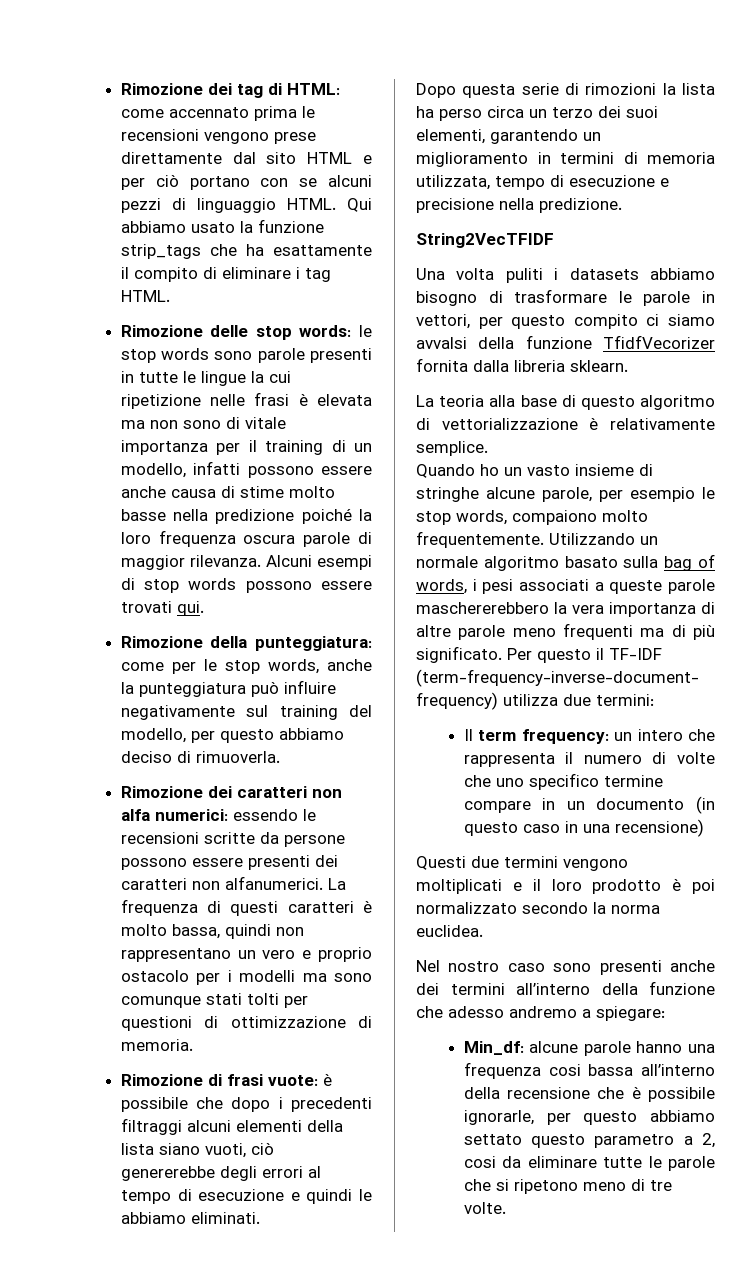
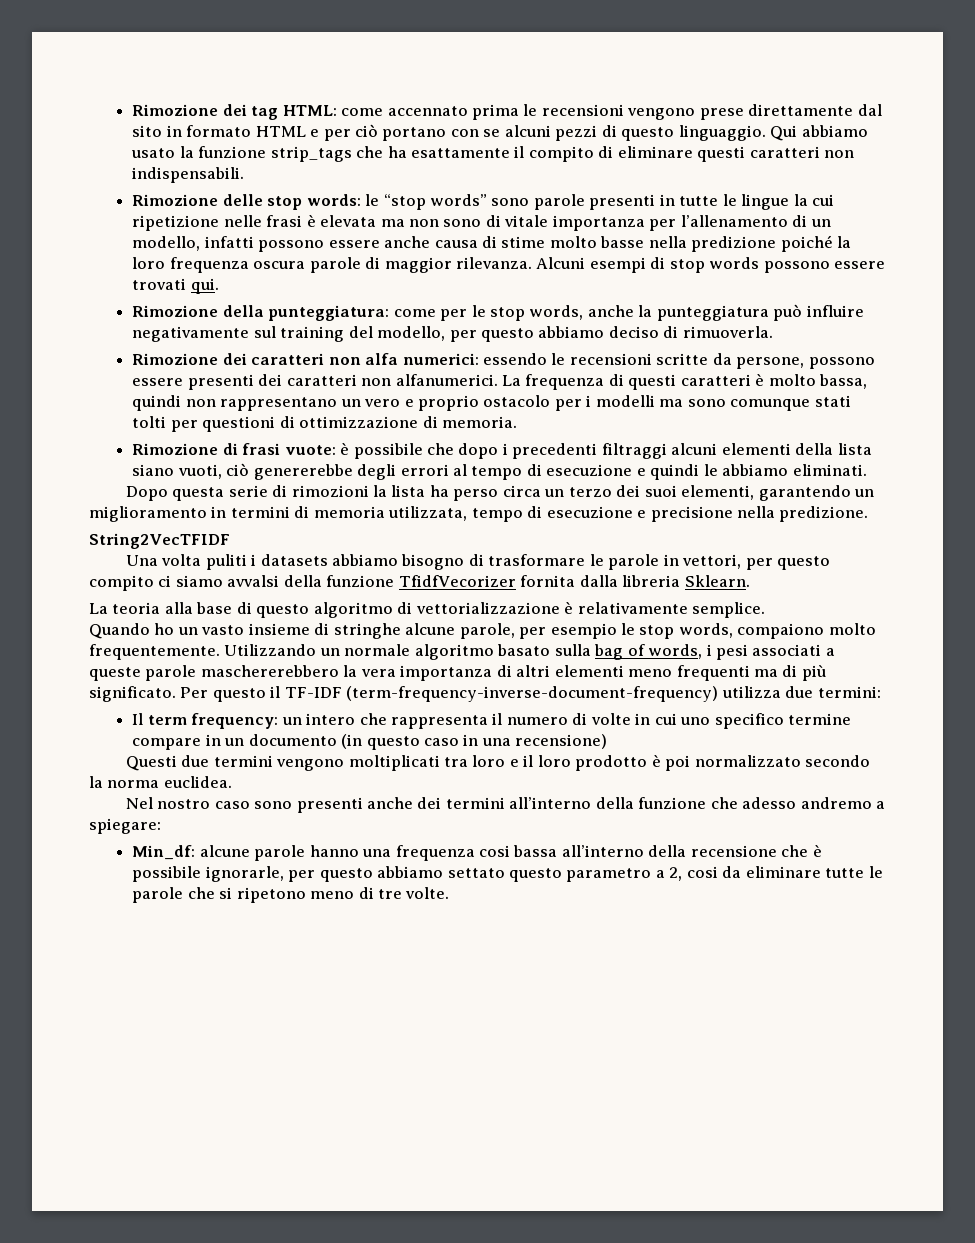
[267,83,282,95] di -> (279, 113) none
(297, 158) none -> [166,125,252,137] in formato
[196,198,336,213] linguaggio HTML. -> [621,125,766,141] questo linguaggio.
[295,267,331,282] [120,290,170,302] i tag HTML. -> [697,146,855,162] [132,167,245,183] questi caratteri non indispensabili.
[120,348,210,363] stop words -> [383,194,487,210] “stop words”
[248,440,324,455] il training -> [680,215,788,227] l’allenamento
[283,835,345,847] persone -> [736,357,805,369] persone,
[570,360,628,372] sklearn. -> [684,575,750,587] Sklearn.
[416,625,506,640] altre parole -> [516,665,624,677] altri elementi
[463,775,491,787] che -> [635,713,677,725] in cui
(502, 886) none -> [443,755,506,767] tra loro

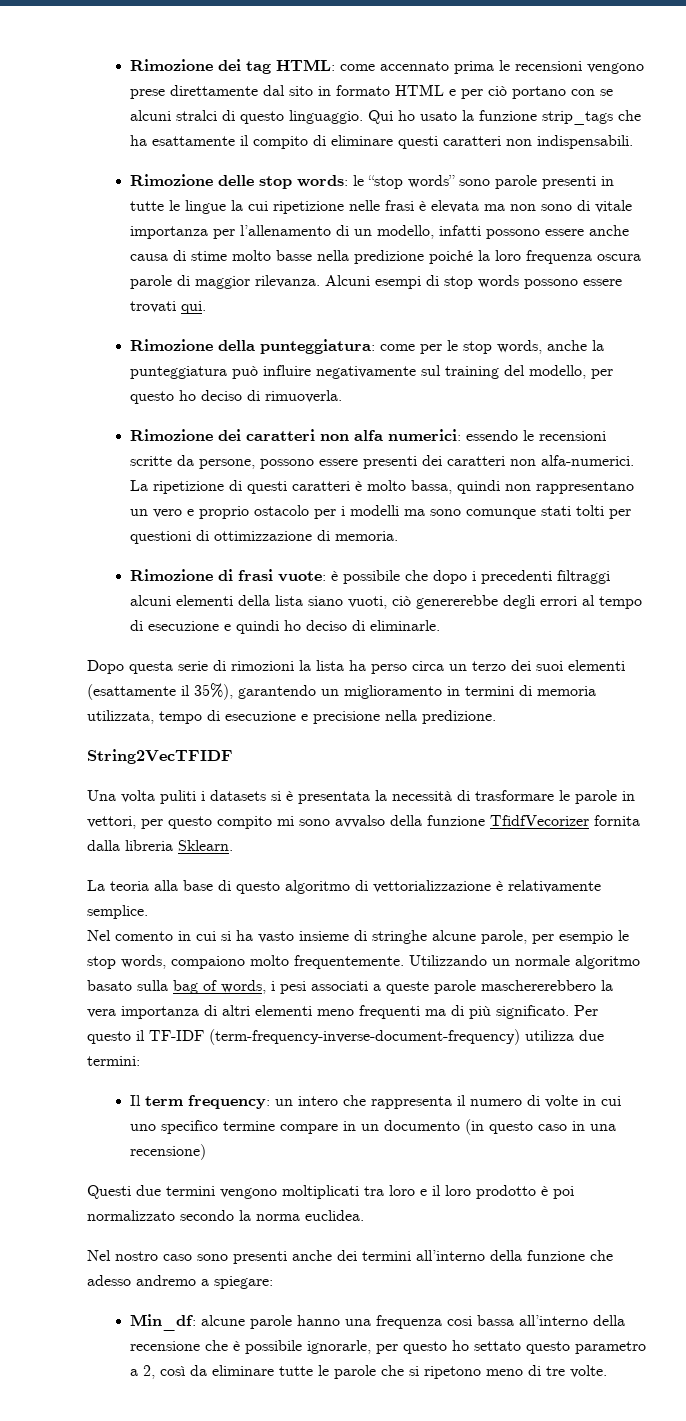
[555,125,598,141] pezzi -> [175,110,217,121] stralci
[801,125,868,137] abbiamo -> [397,110,415,121] ho
[538,326,605,338] abbiamo -> [178,390,196,401] ho
[395,374,605,390] alfanumerici. La frequenza -> [540,455,634,466] [129,480,224,494] alfa-numerici. La ripetizione
[703,464,867,476] le abbiamo eliminati. -> [283,620,440,631] ho deciso di eliminarle.
[681,485,755,500] elementi, -> [568,660,625,671] [87,683,233,700] elementi (esattamente il 35%),
[331,554,465,570] abbiamo bisogno -> [271,790,452,804] si è presentata la necessità
[158,575,280,587] ci siamo avvalsi -> [277,815,385,828] mi sono avvalso
[89,623,198,639] Quando ho un -> [87,930,253,941] Nel comento in cui si ha
[377,866,444,878] abbiamo -> [451,1340,469,1351] ho
[686,866,718,878] cosi -> [159,1366,185,1376] così

